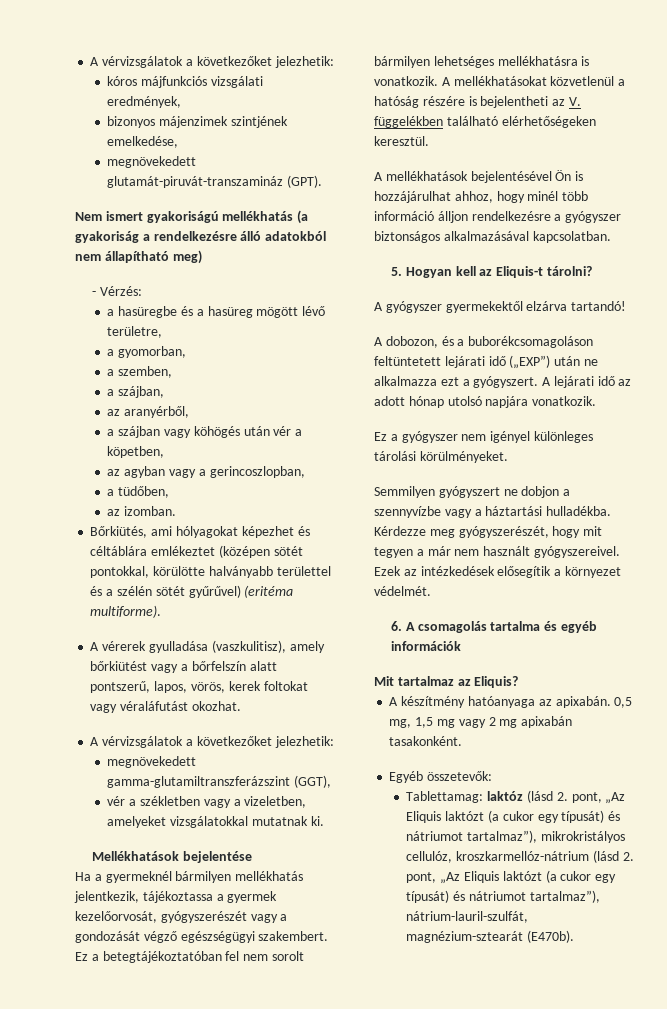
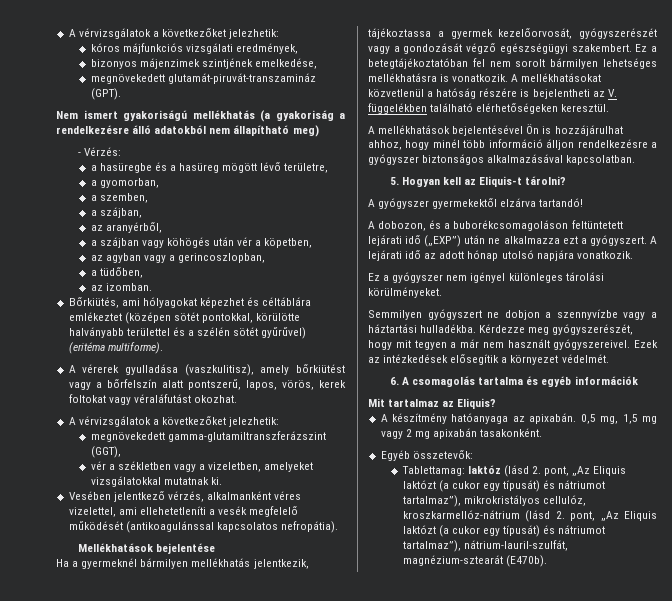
(324, 821) none -> [68,491,302,502] [68,506,299,517] [68,521,338,533] // Vesében jelentkező vérzés, alkalmanként véres vizelettel, ami ellehetetleníti a vesék megfelelő működését (antikoagulánssal kapcsolatos nefropátia).

